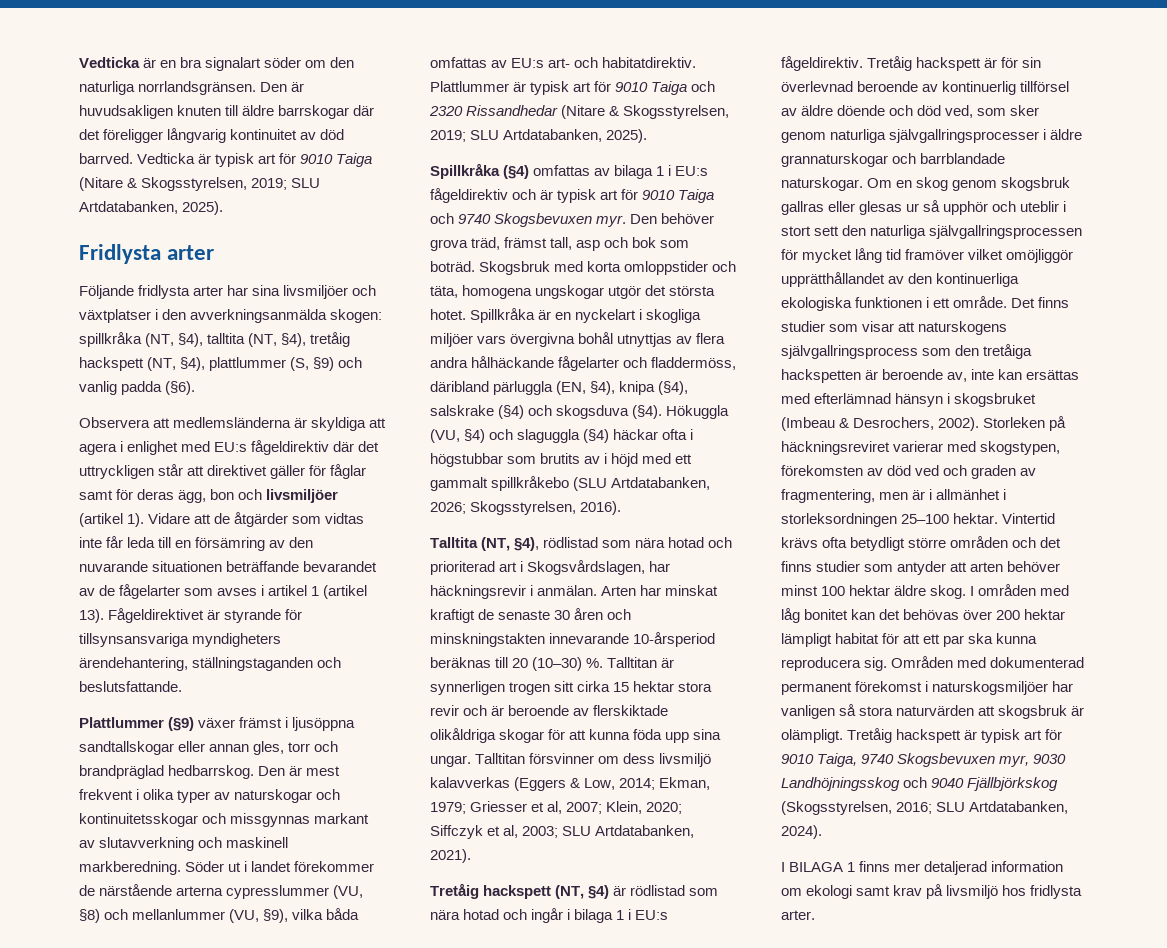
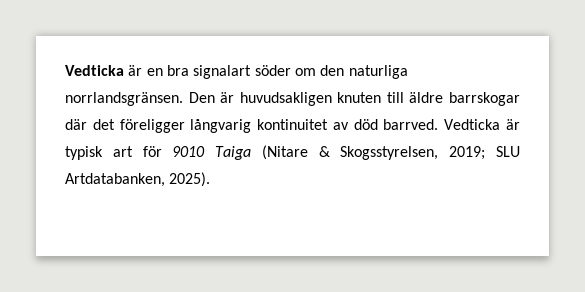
[79,244,215,264] [79,285,377,299] [79,309,383,323] [79,332,351,347] [79,357,363,371] [79,381,196,395] [79,417,387,431] [79,440,380,455] [79,464,367,479] [79,489,339,503] [79,512,365,527] [79,536,314,551] [79,561,378,572] [79,584,368,599] [79,608,303,623] [79,633,282,647] [79,657,342,671] [79,681,182,692] [79,717,356,731] [79,741,339,755] [79,765,341,779] [79,789,341,803] [79,813,370,827] [79,837,289,851] [79,861,375,875] [79,884,364,899] [79,908,360,923] [430,57,697,68] [430,81,716,95] [429,105,730,119] [430,129,648,143] [430,163,709,179] [430,188,715,203] [430,213,715,227] [430,237,690,251] [430,261,737,275] [430,285,716,299] [430,308,702,323] [430,332,726,347] [430,356,737,371] [430,381,689,395] [430,405,730,419] [430,429,694,443] [430,453,693,467] [430,476,711,491] [430,501,622,515] [430,537,733,551] [430,560,671,575] [430,585,719,599] [430,608,632,623] [430,632,716,647] [430,657,675,671] [430,681,713,695] [430,705,669,716] [430,728,722,743] [430,753,712,767] [430,777,711,791] [430,801,683,814] [430,825,695,839] [430,849,471,863] [430,883,719,899] [430,908,669,923] [781,56,1042,71] [781,81,1070,95] [781,105,1040,118] [781,129,1083,143] [781,153,1006,167] [781,177,1071,191] [781,200,1067,215] [781,225,1083,239] [781,248,1074,263] [781,272,1020,287] [781,296,1070,311] [781,321,1008,335] [781,344,1033,359] [781,369,1080,383] [781,393,1037,407] [781,416,1067,431] [781,441,1061,455] [781,465,1037,479] [781,489,1007,503] [781,513,1056,527] [781,536,1062,551] [781,561,1061,575] [781,584,1070,599] [781,608,1066,623] [781,633,1038,647] [781,656,1085,671] [781,681,1074,695] [781,704,1085,719] [781,728,1063,743] [781,753,1067,767] [781,777,1059,791] [781,801,1069,815] [781,825,822,839] [781,861,1064,875] [781,884,1083,899] [781,910,815,920] // Fridlysta arter // Följande fridlysta arter har sina livsmiljöer och växtplatser i den avverkningsanmälda skogen: spillkråka (NT, §4), talltita (NT, §4), tretåig hackspett (NT, §4), plattlummer (S, §9) och vanlig padda (§6). // Observera att medlemsländerna är skyldiga att agera i enlighet med EU:s fågeldirektiv där det uttryckligen står att direktivet gäller för fåglar samt för deras ägg, bon och livsmiljöer (artikel 1). Vidare att de åtgärder som vidtas inte får leda till en försämring av den nuvarande situationen beträffande bevarandet av de fågelarter som avses i artikel 1 (artikel 13). Fågeldirektivet är styrande för tillsynsansvariga myndigheters ärendehantering, ställningstaganden och beslutsfattande. // Plattlummer (§9) växer främst i ljusöppna sandtallskogar eller annan gles, torr och brandpräglad hedbarrskog. Den är mest frekvent i olika typer av naturskogar och kontinuitetsskogar och missgynnas markant av slutavverkning och maskinell markberedning. Söder ut i landet förekommer de närstående arterna cypresslummer (VU, §8) och mellanlummer (VU, §9), vilka båda omfattas av EU:s art- och habitatdirektiv. Plattlummer är typisk art för 9010 Taiga och 2320 Rissandhedar (Nitare & Skogsstyrelsen, 2019; SLU Artdatabanken, 2025). // Spillkråka (§4) omfattas av bilaga 1 i EU:s fågeldirektiv och är typisk art för 9010 Taiga och 9740 Skogsbevuxen myr. Den behöver grova träd, främst tall, asp och bok som boträd. Skogsbruk med korta omloppstider och täta, homogena ungskogar utgör det största hotet. Spillkråka är en nyckelart i skogliga miljöer vars övergivna bohål utnyttjas av flera andra hålhäckande fågelarter och fladdermöss, däribland pärluggla (EN, §4), knipa (§4), salskrake (§4) och skogsduva (§4). Hökuggla (VU, §4) och slaguggla (§4) häckar ofta i högstubbar som brutits av i höjd med ett gammalt spillkråkebo (SLU Artdatabanken, 2026; Skogsstyrelsen, 2016). // Talltita (NT, §4), rödlistad som nära hotad och prioriterad art i Skogsvårdslagen, har häckningsrevir i anmälan. Arten har minskat kraftigt de senaste 30 åren och minskningstakten innevarande 10-årsperiod beräknas till 20 (10–30) %. Talltitan är synnerligen trogen sitt cirka 15 hektar stora revir och är beroende av flerskiktade olikåldriga skogar för att kunna föda upp sina ungar. Talltitan försvinner om dess livsmiljö kalavverkas (Eggers & Low, 2014; Ekman, 1979; Griesser et al, 2007; Klein, 2020; Siffczyk et al, 2003; SLU Artdatabanken, 2021). // Tretåig hackspett (NT, §4) är rödlistad som nära hotad och ingår i bilaga 1 i EU:s fågeldirektiv. Tretåig hackspett är för sin överlevnad beroende av kontinuerlig tillförsel av äldre döende och död ved, som sker genom naturliga självgallringsprocesser i äldre grannaturskogar och barrblandade naturskogar. Om en skog genom skogsbruk gallras eller glesas ur så upphör och uteblir i stort sett den naturliga självgallringsprocessen för mycket lång tid framöver vilket omöjliggör upprätthållandet av den kontinuerliga ekologiska funktionen i ett område. Det finns studier som visar att naturskogens självgallringsprocess som den tretåiga hackspetten är beroende av, inte kan ersättas med efterlämnad hänsyn i skogsbruket (Imbeau & Desrochers, 2002). Storleken på häckningsreviret varierar med skogstypen, förekomsten av död ved och graden av fragmentering, men är i allmänhet i storleksordningen 25–100 hektar. Vintertid krävs ofta betydligt större områden och det finns studier som antyder att arten behöver minst 100 hektar äldre skog. I områden med låg bonitet kan det behövas över 200 hektar lämpligt habitat för att ett par ska kunna reproducera sig. Områden med dokumenterad permanent förekomst i naturskogsmiljöer har vanligen så stora naturvärden att skogsbruk är olämpligt. Tretåig hackspett är typisk art för 9010 Taiga, 9740 Skogsbevuxen myr, 9030 Landhöjningsskog och 9040 Fjällbjörkskog (Skogsstyrelsen, 2016; SLU Artdatabanken, 2024). // I BILAGA 1 finns mer detaljerad information om ekologi samt krav på livsmiljö hos fridlysta arter. -> (211, 179) none

